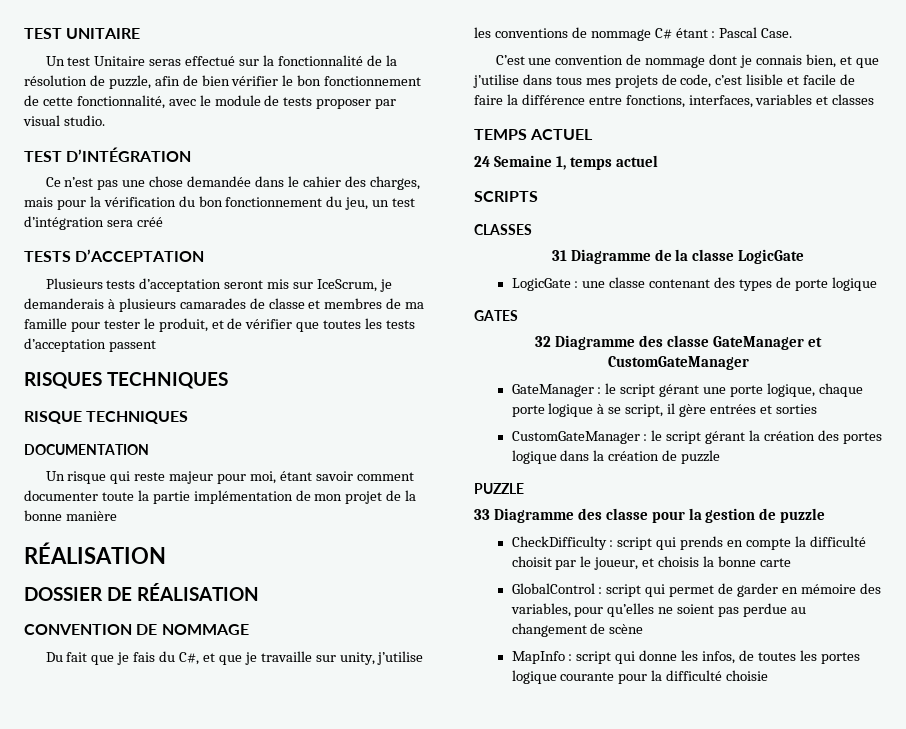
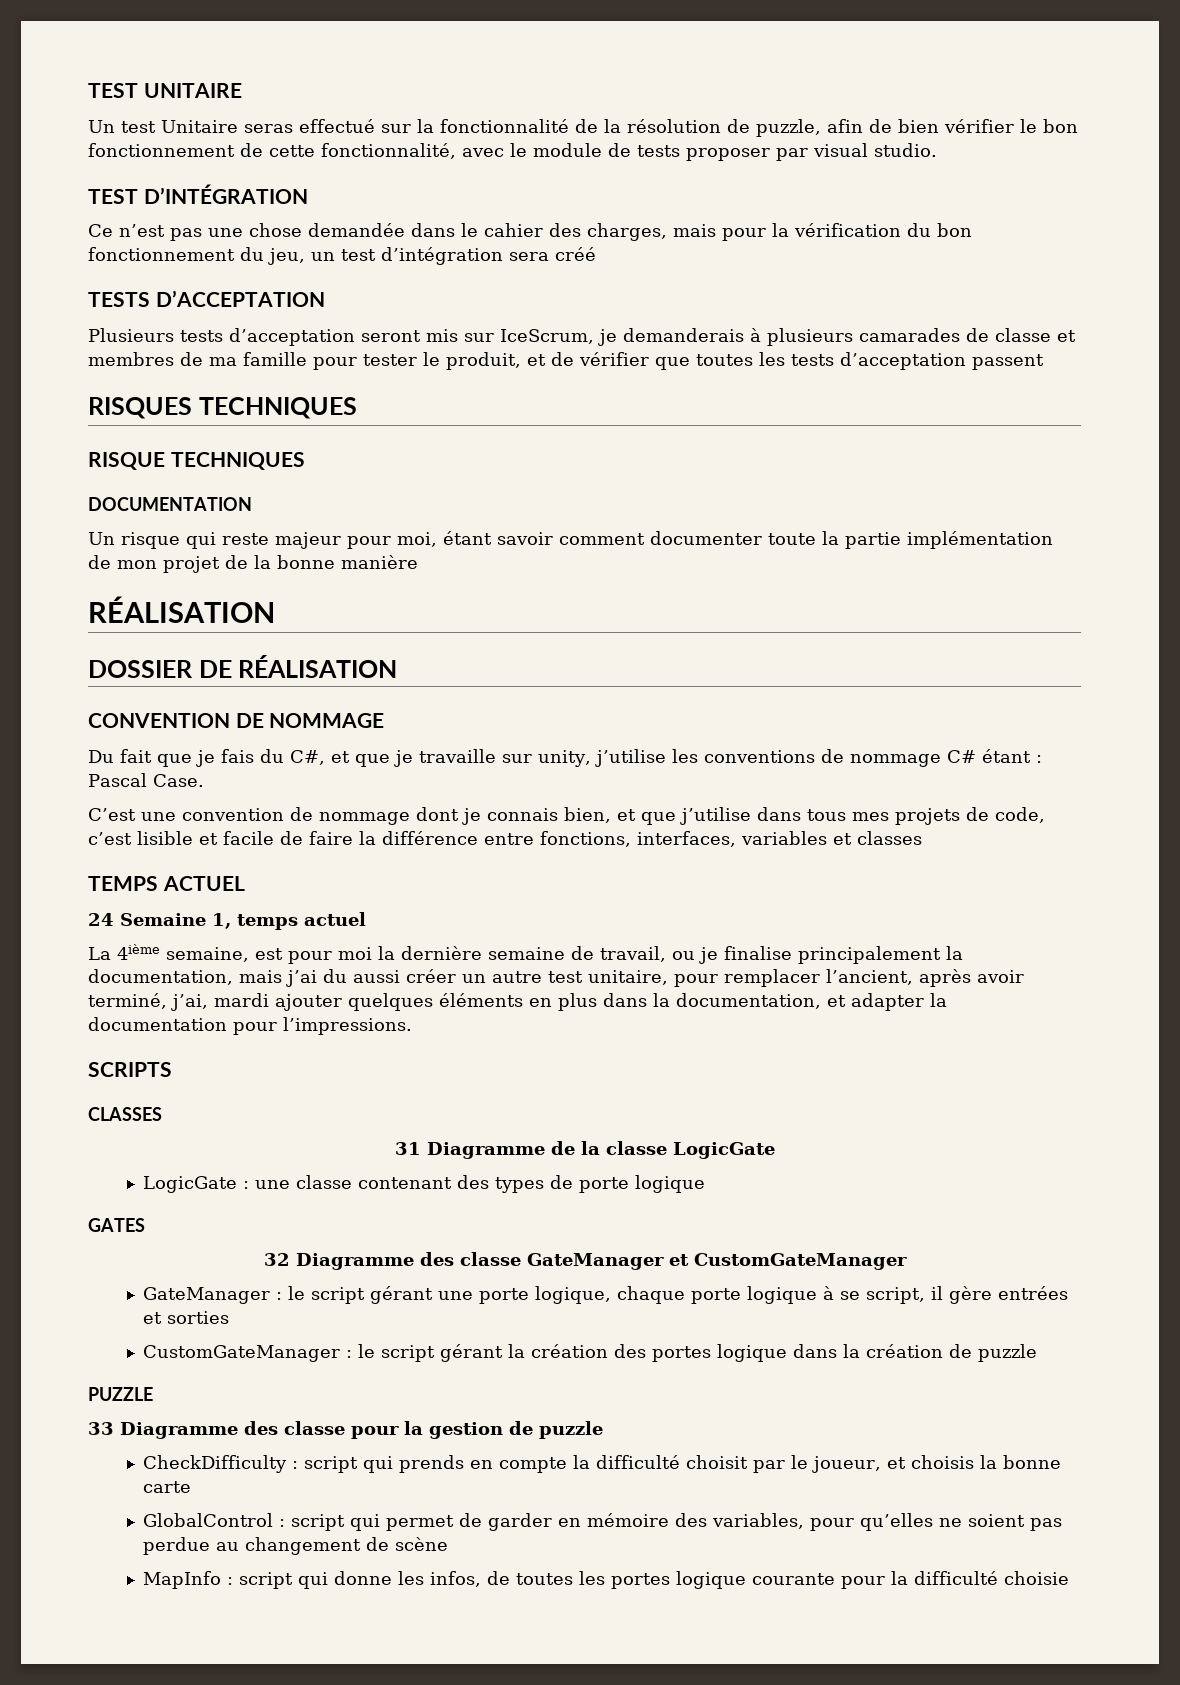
(658, 161) none -> [88,944,963,964] [88,969,1024,987] [88,993,947,1011] [88,1017,412,1035] // La 4ième semaine, est pour moi la dernière semaine de travail, ou je finalise principalement la documentation, mais j’ai du aussi créer un autre test unitaire, pour remplacer l’ancient, après avoir terminé, j’ai, mardi ajouter quelques éléments en plus dans la documentation, et adapter la documentation pour l’impressions.

